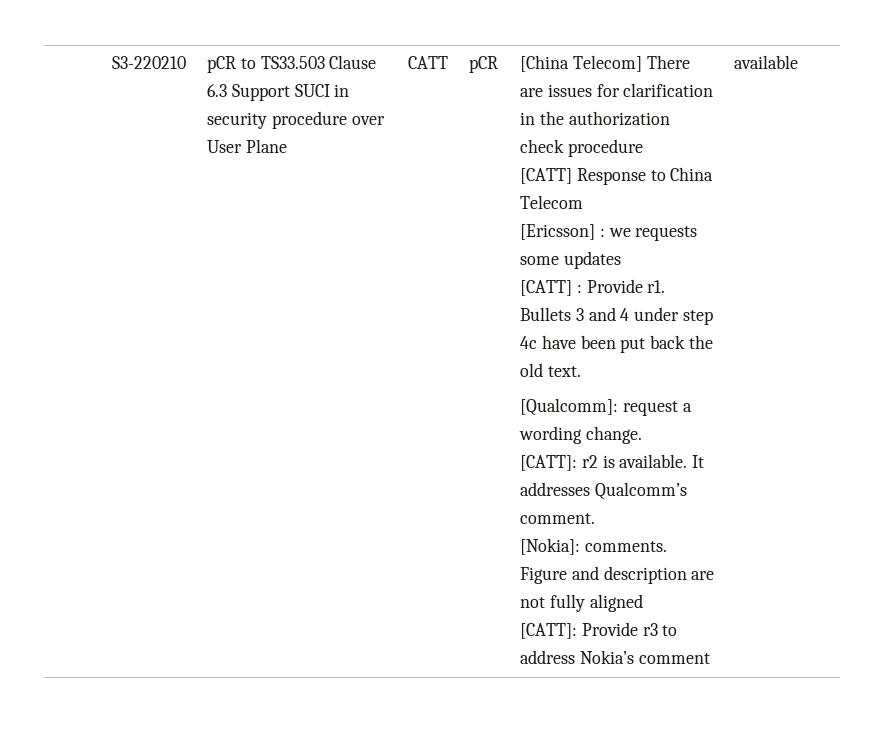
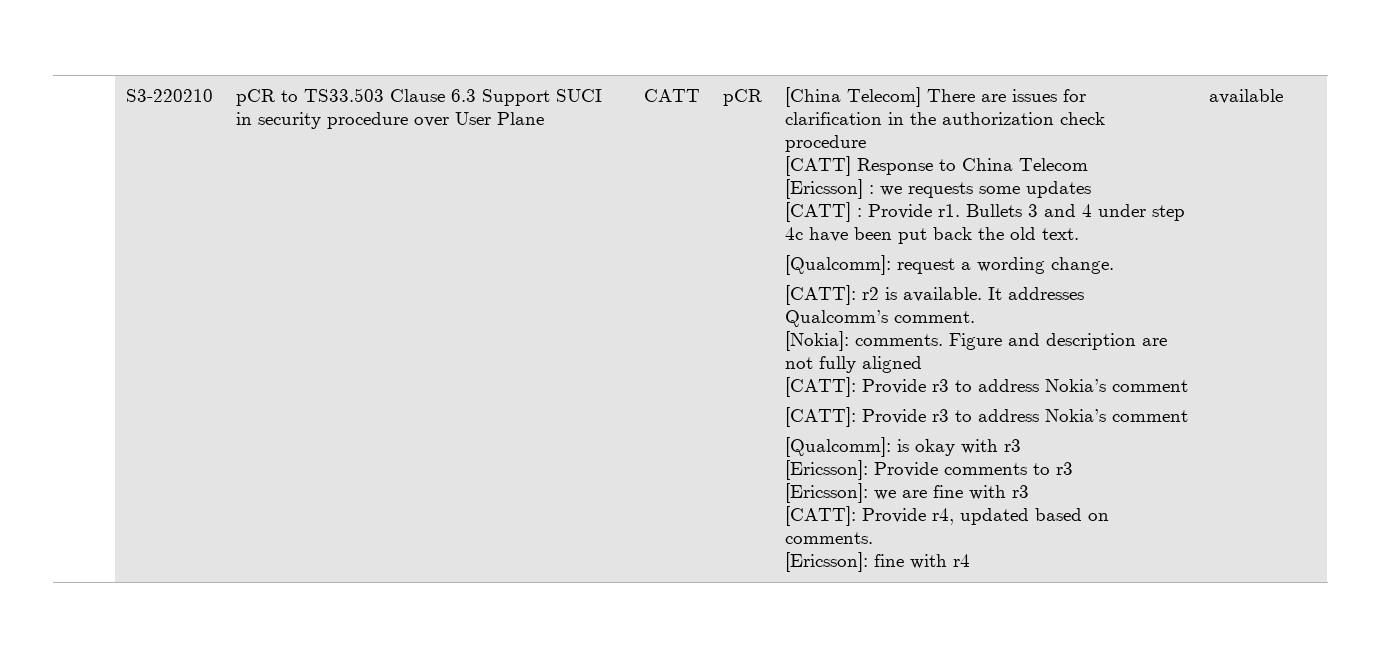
(710, 658) none -> [784,407,1188,427] [784,437,1021,457] [784,460,1073,480] [784,483,1029,503] [784,506,1109,526] [784,532,873,544] [784,552,970,572] // [CATT]: Provide r3 to address Nokia’s comment // [Qualcomm]: is okay with r3 // [Ericsson]: Provide comments to r3 // [Ericsson]: we are fine with r3 // [CATT]: Provide r4, updated based on comments. // [Ericsson]: fine with r4

